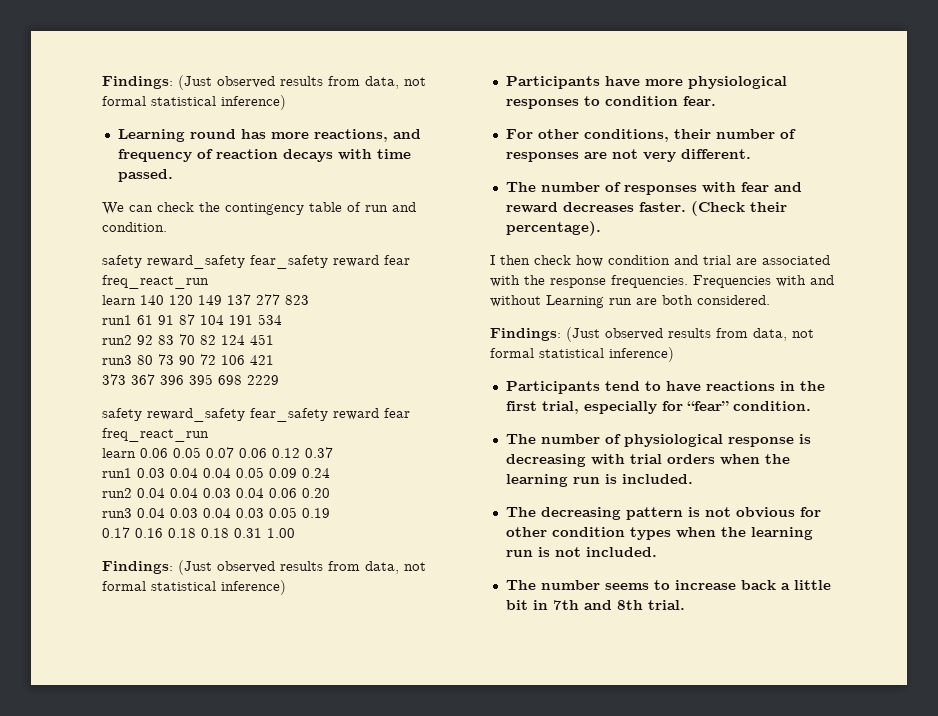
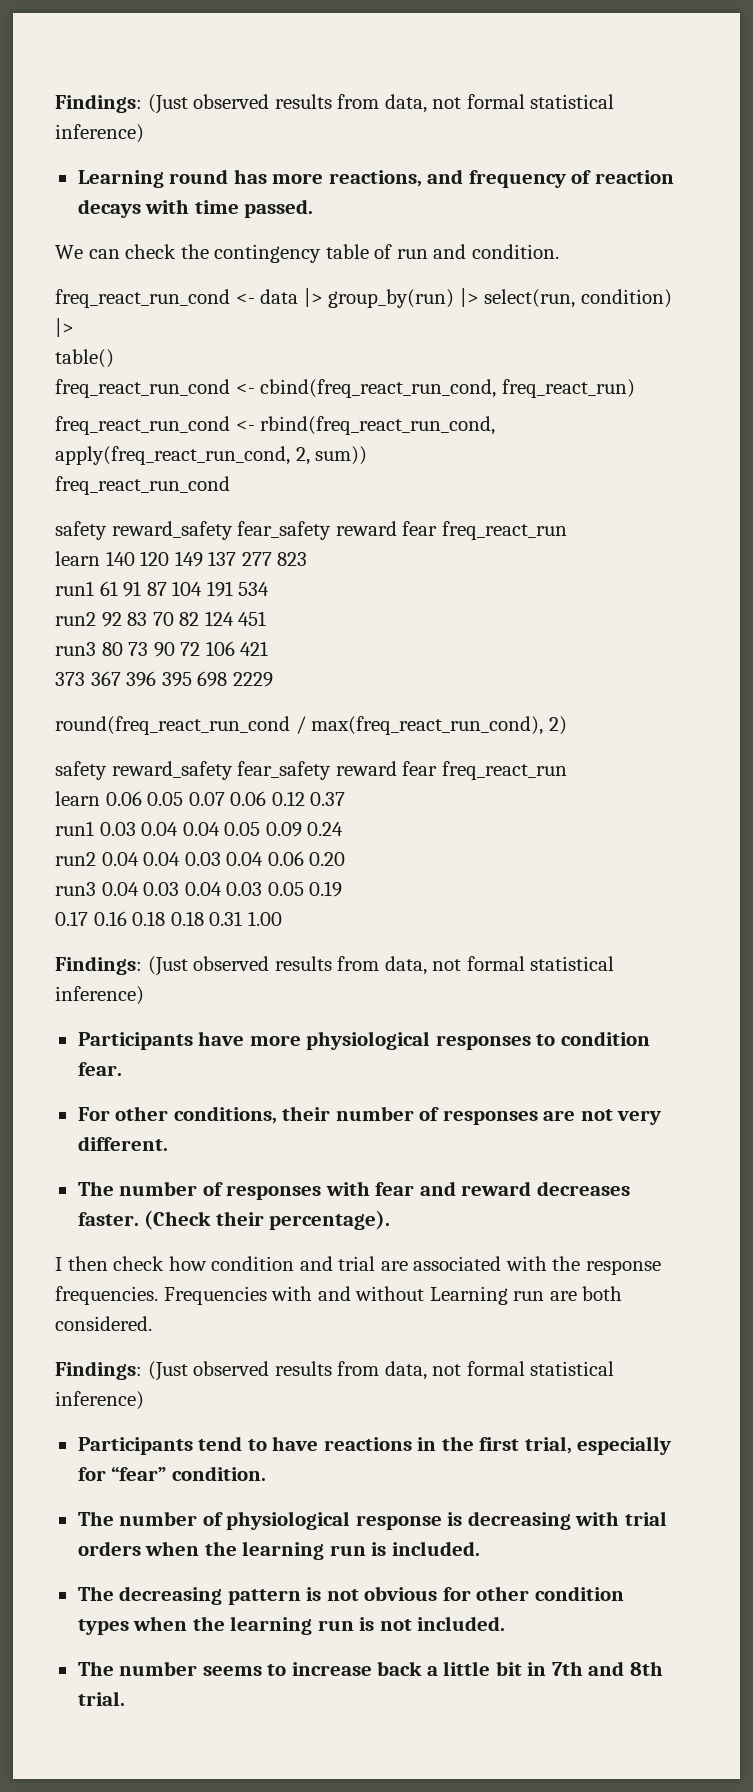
(167, 227) none -> [55,288,672,308] [55,318,74,337] [55,349,114,368] [55,379,635,398] [55,416,496,435] [55,446,368,465] [55,476,230,495] // freq_react_run_cond <- data |> group_by(run) |> select(run, condition) |> // table() // freq_react_run_cond <- cbind(freq_react_run_cond, freq_react_run) // freq_react_run_cond <- rbind(freq_react_run_cond, apply(freq_react_run_cond, 2, sum)) // freq_react_run_cond
(279, 380) none -> [55,716,567,735] // round(freq_react_run_cond / max(freq_react_run_cond), 2)

